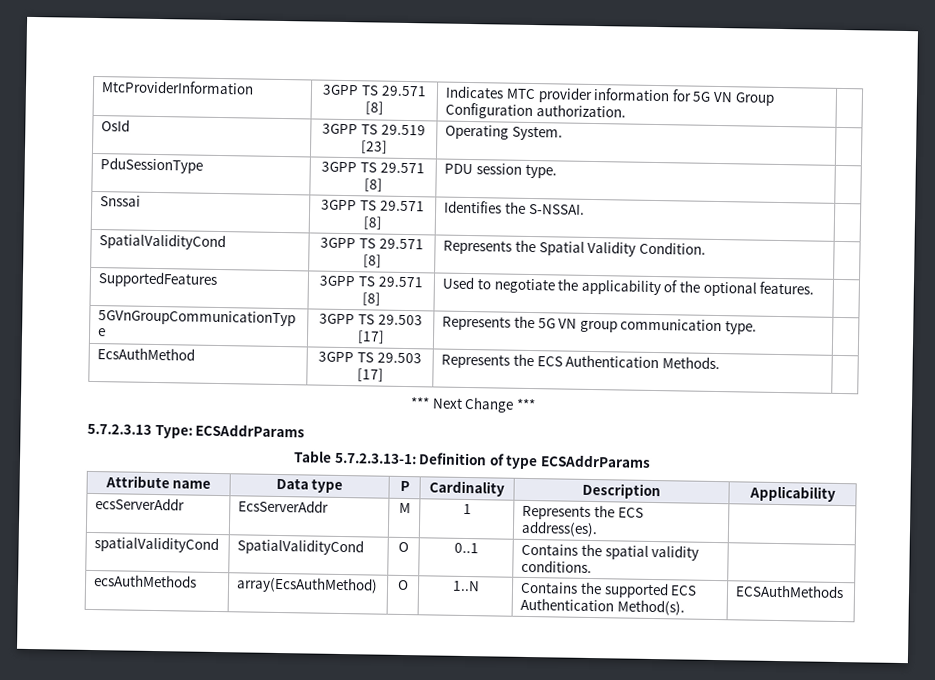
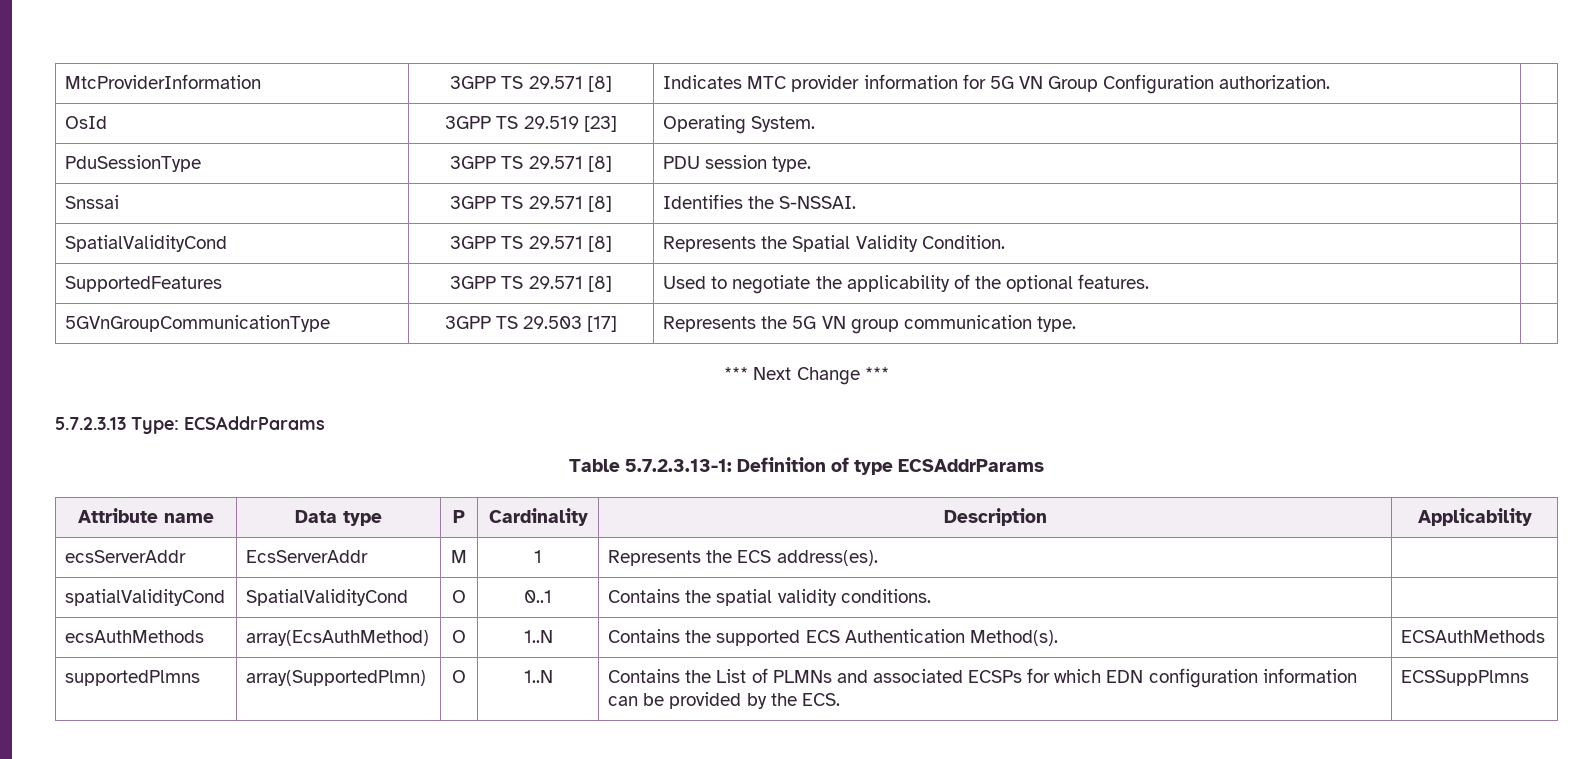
[97,347,196,361] [318,351,422,364] [356,368,384,382] [441,353,720,370] // EcsAuthMethod | 3GPP TS 29.503 [17] | Represents the ECS Authentication Methods. | -> (1076, 324) none
(845, 591) none -> [65,670,201,686] [246,670,427,686] [452,670,466,683] [523,670,553,683] [608,668,1357,688] [608,692,840,709] [1401,670,1530,686] // supportedPlmns | array(SupportedPlmn) | O | 1..N | Contains the List of PLMNs and associated ECSPs for which EDN configuration information can be provided by the ECS. | ECSSuppPlmns

